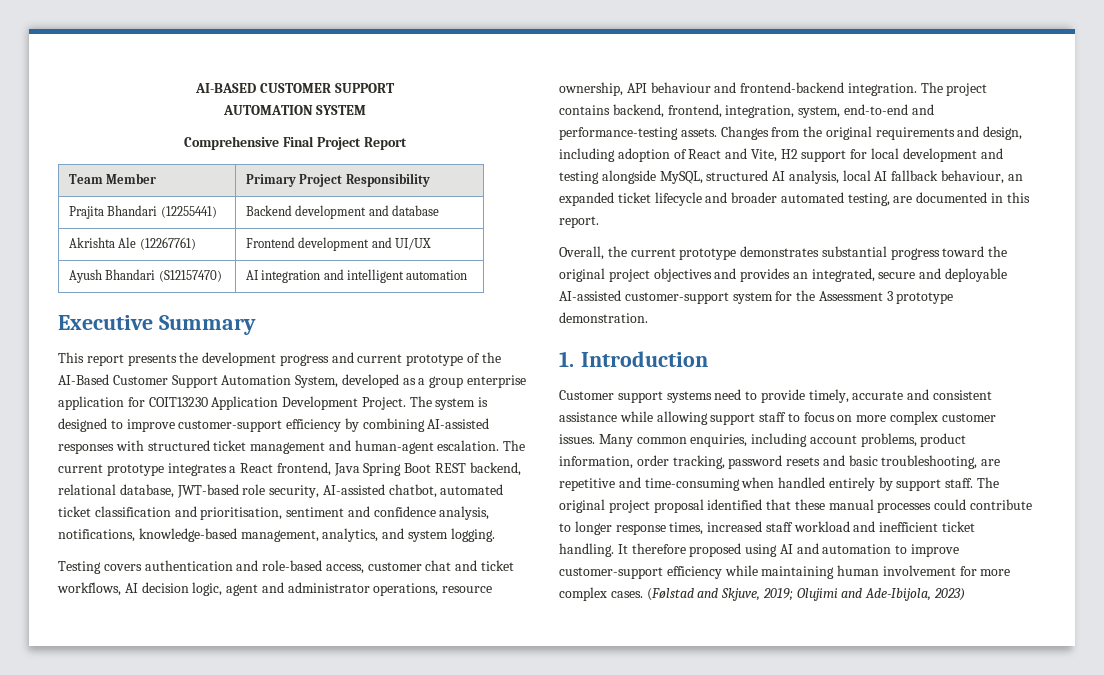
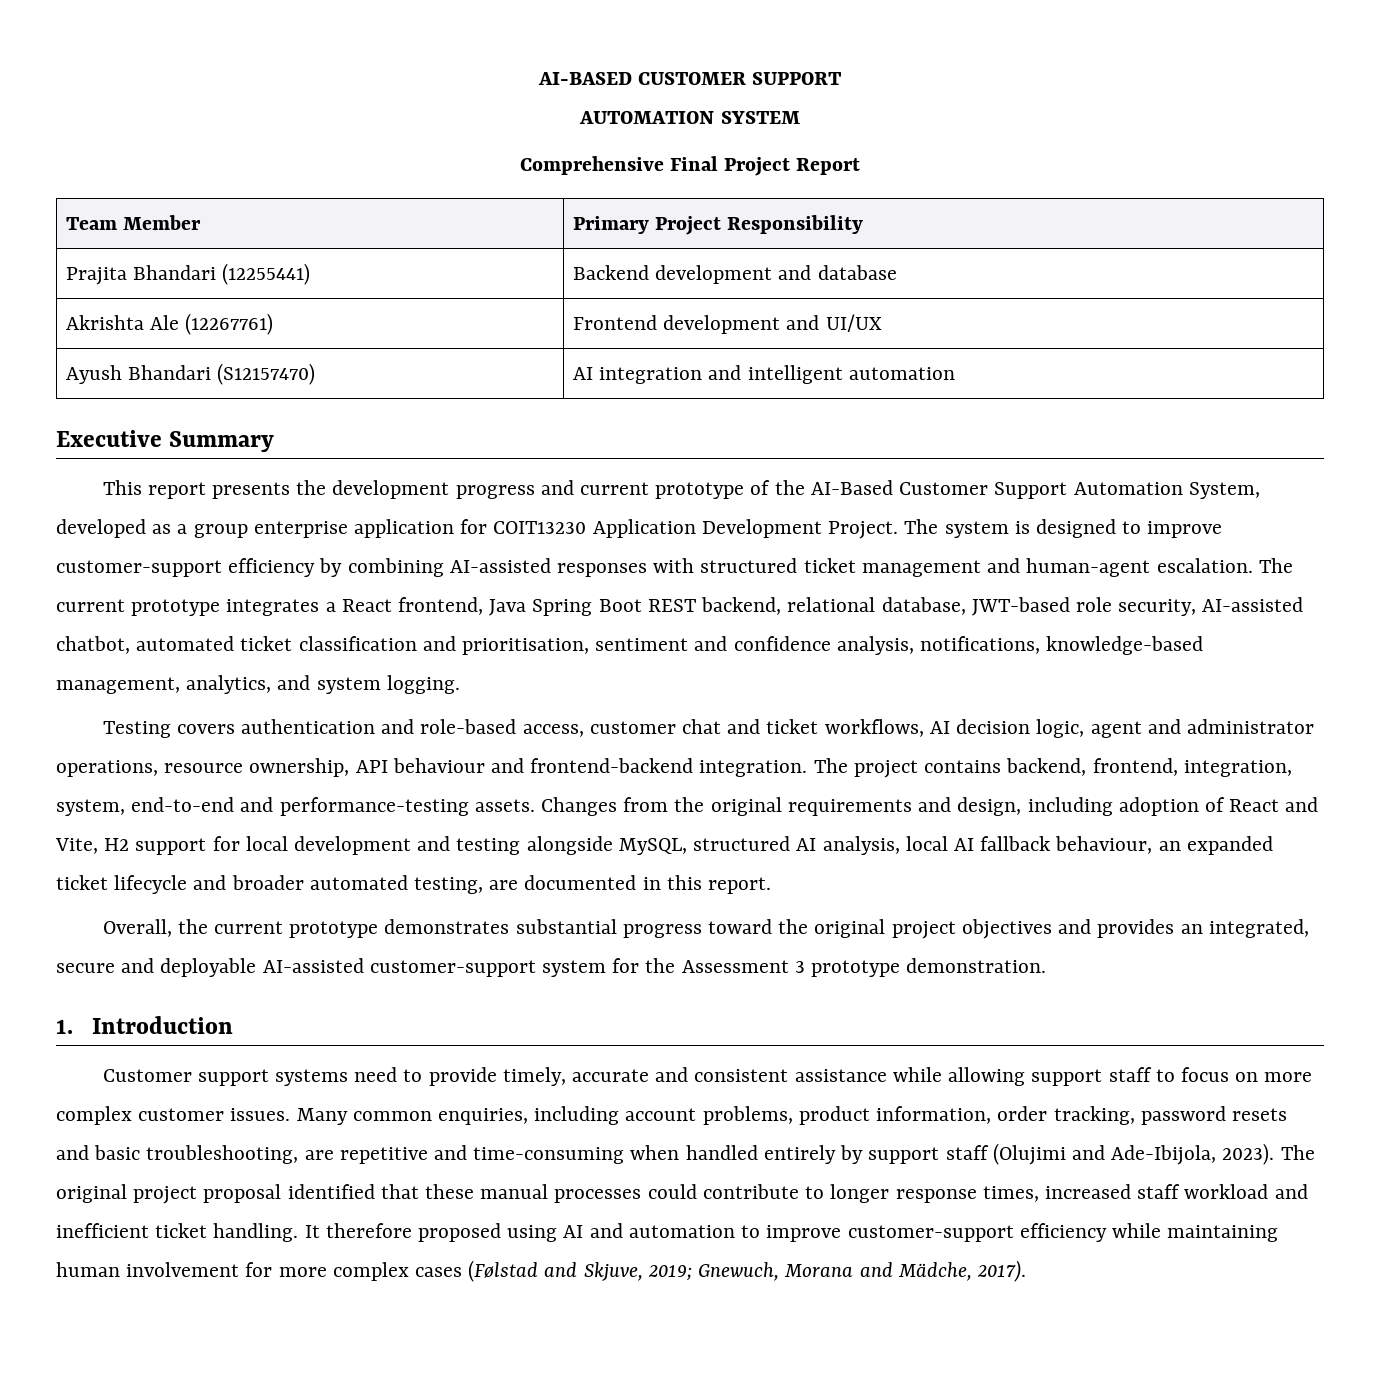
[945,478,974,488] staff. -> [945,1143,1275,1165] staff (Olujimi and Ade-Ibijola, 2023).
[610,591,643,598] cases. -> [415,1267,463,1277] cases
[796,588,966,601] Olujimi and Ade-Ibijola, 2023) -> [698,1260,1026,1282] Gnewuch, Morana and Mädche, 2017).

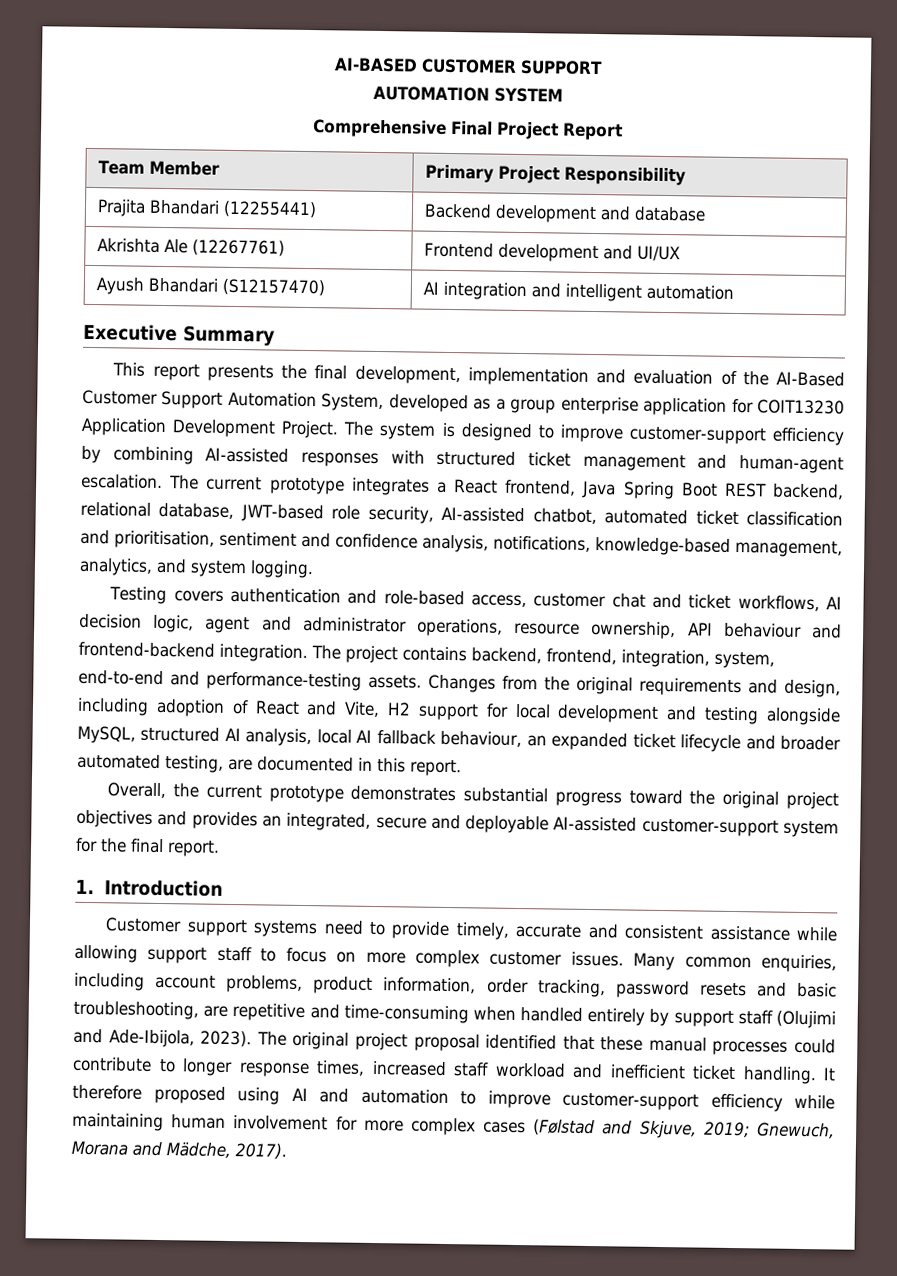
[332,480,745,499] development progress and current prototype -> [314,365,714,386] final development, implementation and evaluation
[681,958,1047,977] Assessment 3 prototype demonstration. -> [130,838,220,857] final report.

